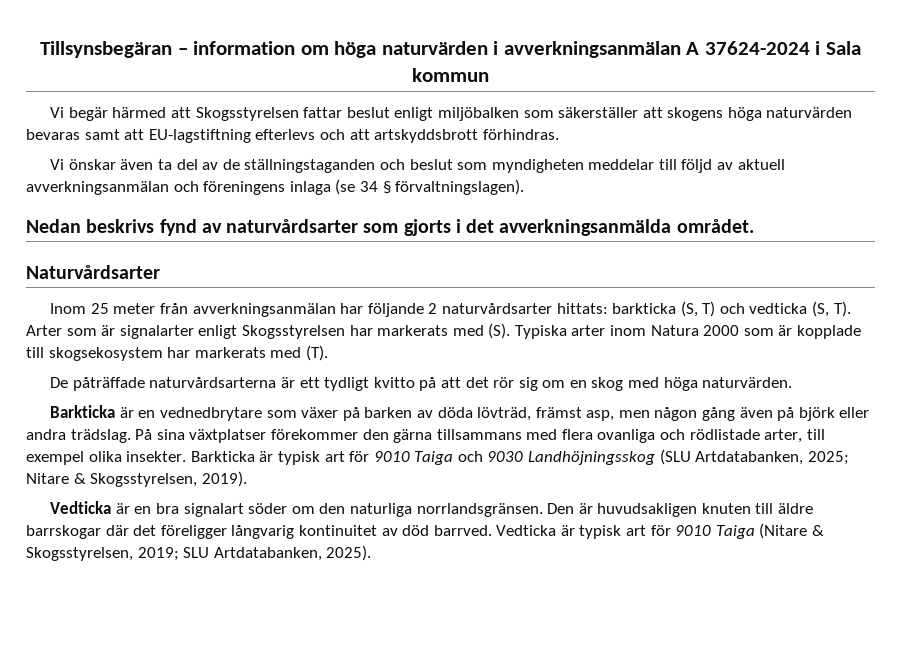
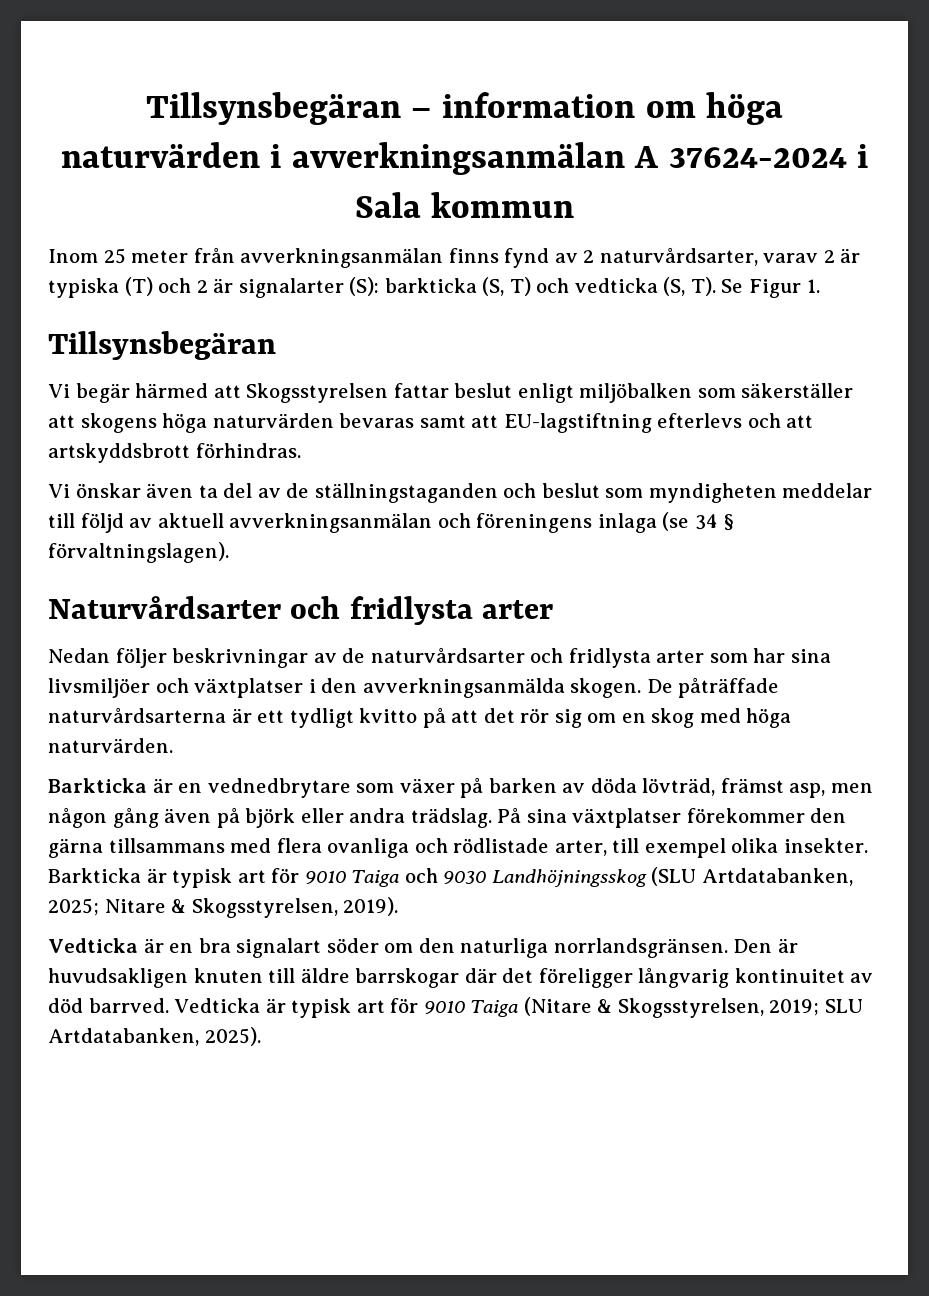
(489, 75) none -> [48,247,861,268] [48,277,820,298] [48,331,276,360] // Inom 25 meter från avverkningsanmälan finns fynd av 2 naturvårdsarter, varav 2 är typiska (T) och 2 är signalarter (S): barkticka (S, T) och vedticka (S, T). Se Figur 1. // Tillsynsbegäran
[26,219,754,236] [26,265,160,279] [50,301,851,317] [26,323,862,339] [26,345,328,361] Nedan beskrivs fynd av naturvårdsarter som gjorts i det avverkningsanmälda området. // Naturvårdsarter // Inom 25 meter från avverkningsanmälan har följande 2 naturvårdsarter hittats: barkticka (S, T) och vedticka (S, T). Arter som är signalarter enligt Skogsstyrelsen har markerats med (S). Typiska arter inom Natura 2000 som är kopplade till skogsekosystem har markerats med (T). // -> [48,596,554,625] [48,647,831,668] [48,678,642,698] Naturvårdsarter och fridlysta arter // Nedan följer beskrivningar av de naturvårdsarter och fridlysta arter som har sina livsmiljöer och växtplatser i den avverkningsanmälda skogen.

